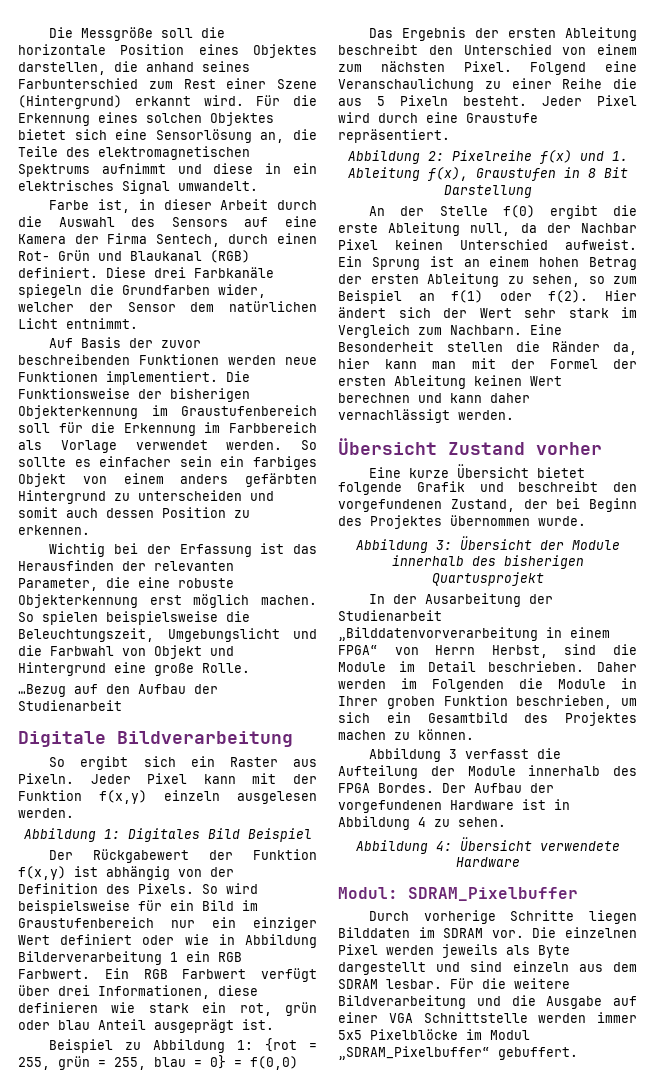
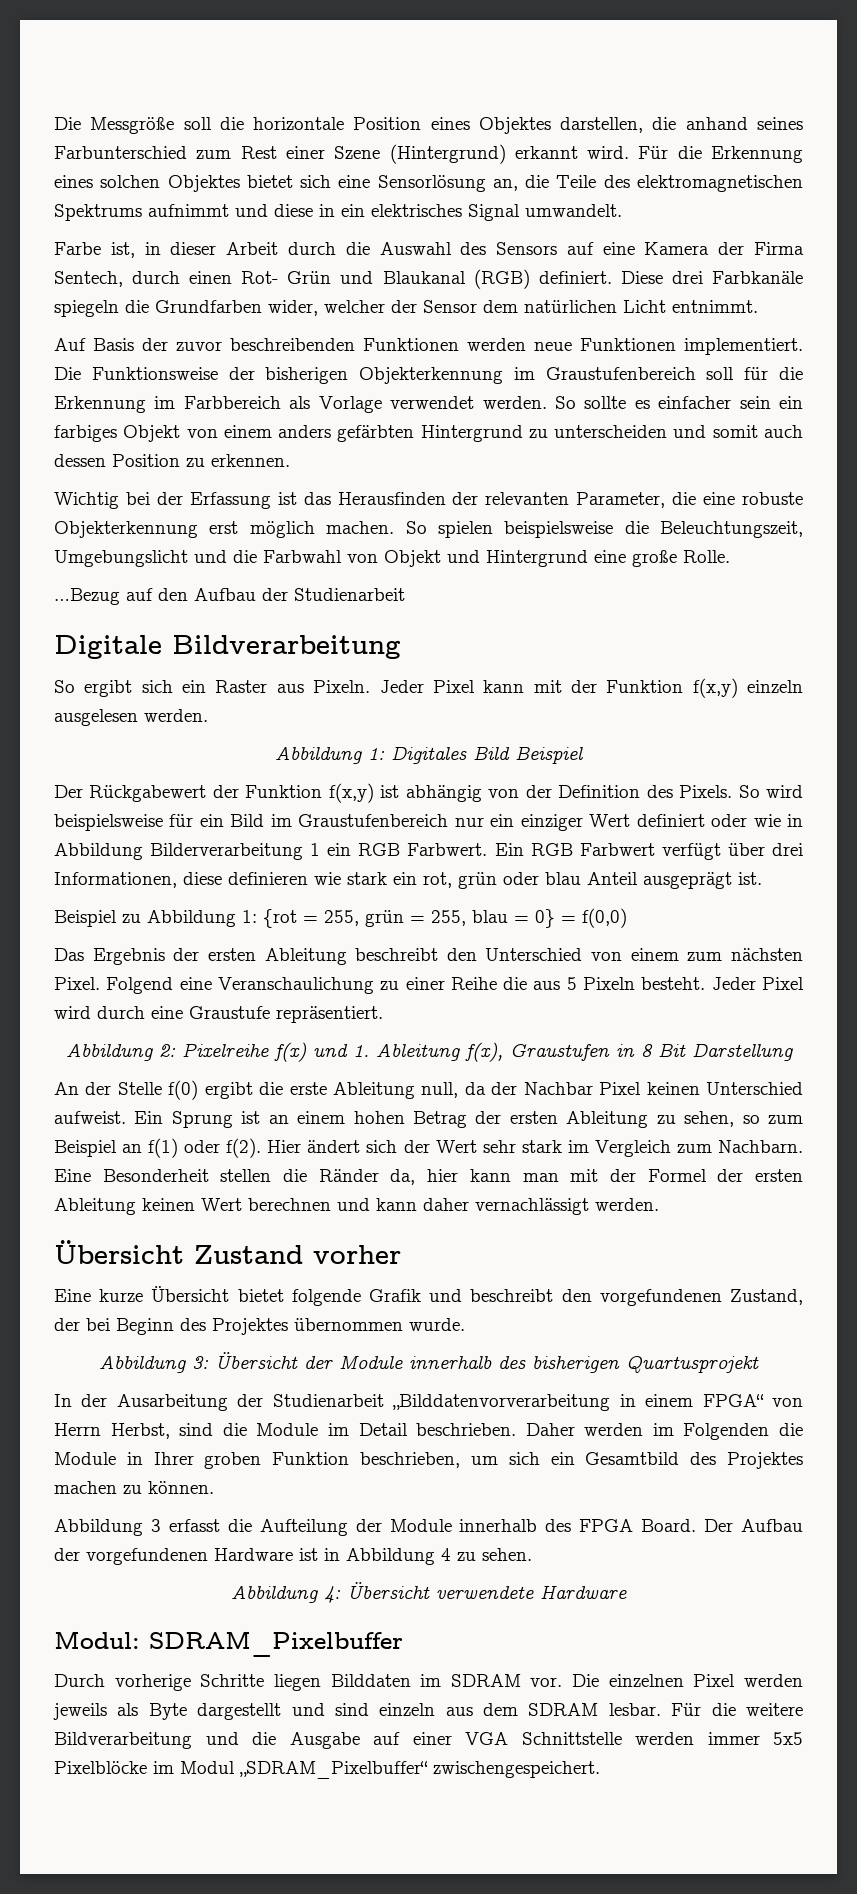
[465,749,530,759] verfasst -> [168,1519,220,1532] erfasst
[378,783,434,793] Bordes. -> [641,1519,697,1532] Board.
[498,1047,578,1060] gebuffert. -> [433,1761,600,1778] zwischengespeichert.

